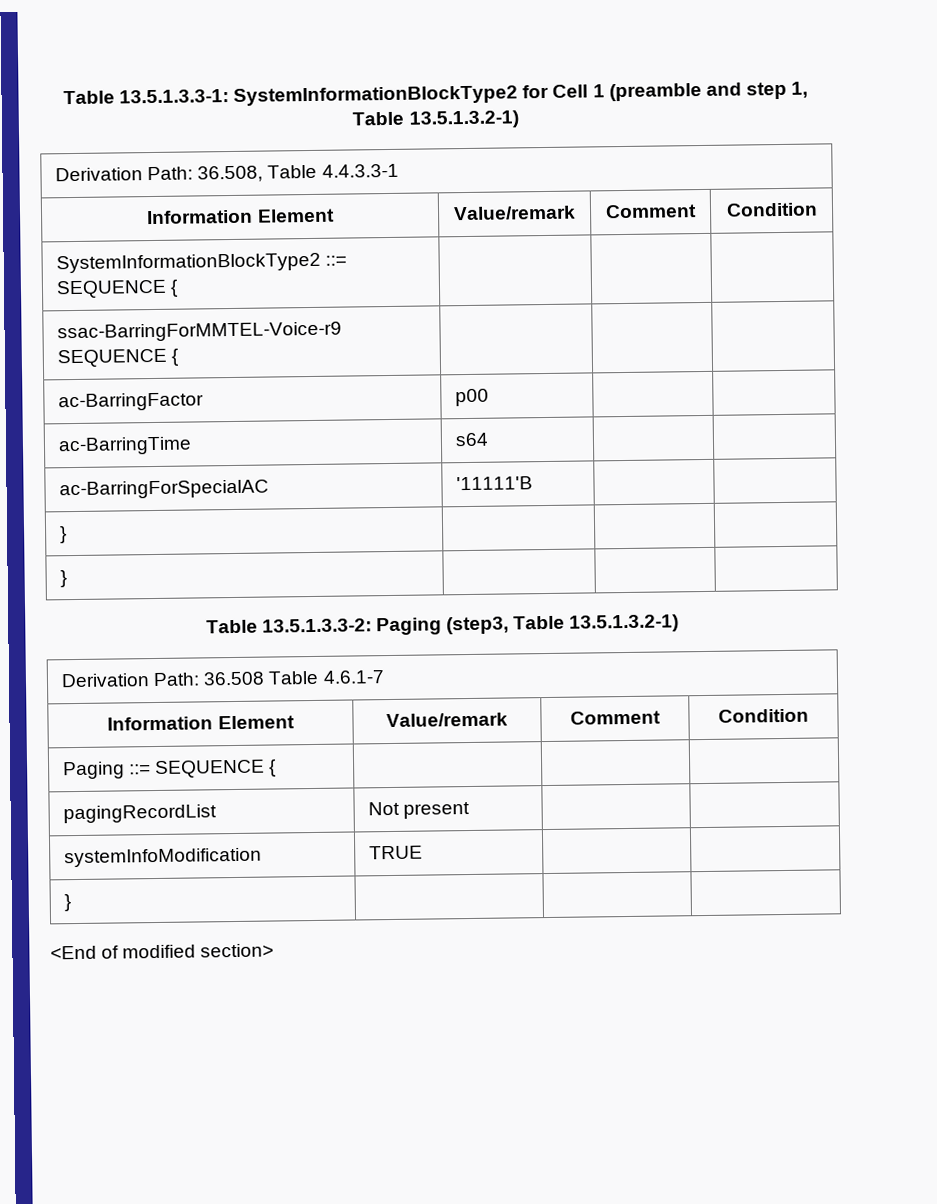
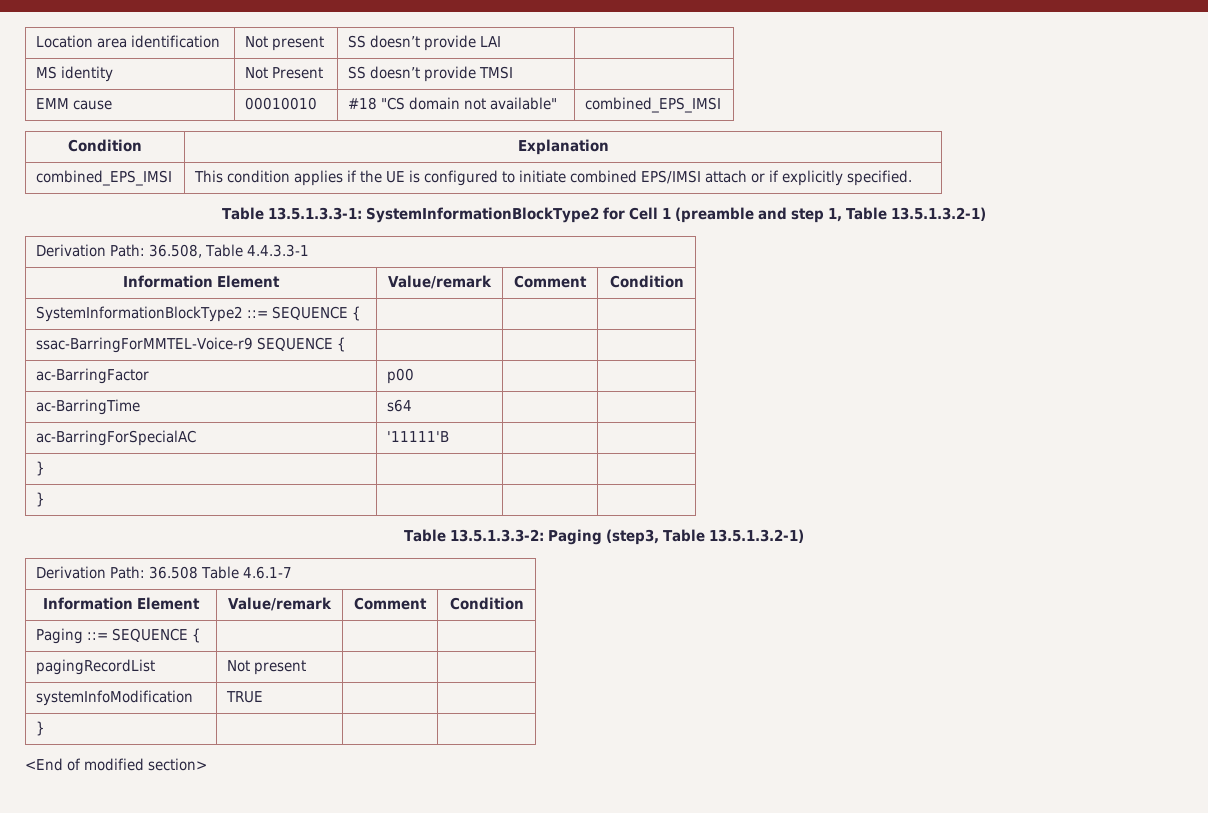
(62, 97) none -> [36,35,221,48] [245,36,325,51] [348,35,502,51] [36,66,114,82] [245,67,324,79] [348,66,514,82] [36,98,113,110] [245,97,318,110] [348,97,558,110] [585,97,722,113] [68,139,142,152] [517,139,609,155] [36,170,173,186] [194,170,913,186] Location area identification | Not present | SS doesn’t provide LAI | // MS identity | Not Present | SS doesn’t provide TMSI | // EMM cause | 00010010 | #18 "CS domain not available" | combined_EPS_IMSI // Condition | Explanation // combined_EPS_IMSI | This condition applies if the UE is configured to initiate combined EPS/IMSI attach or if explicitly specified. //

